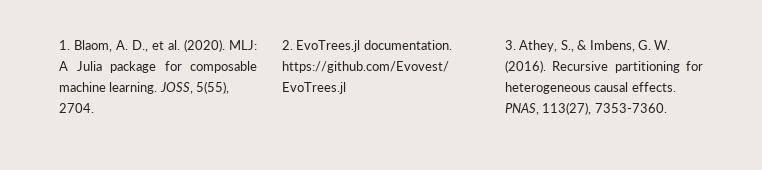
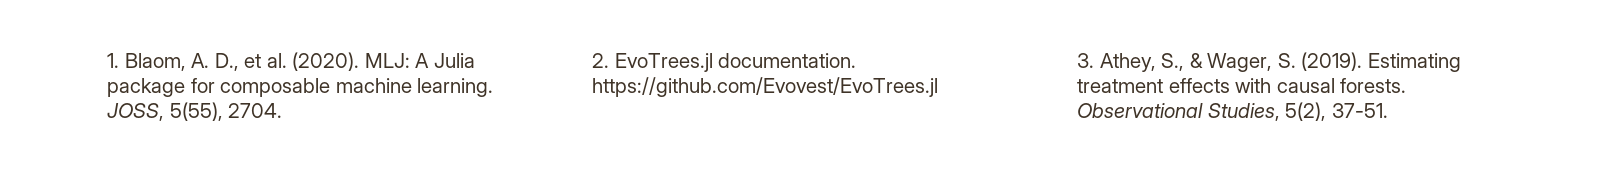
[589,40,671,52] [505,60,703,73] [505,82,676,94] [505,102,667,115] Imbens, G. W. (2016). Recursive partitioning for heterogeneous causal effects. PNAS, 113(27), 7353-7360. -> [1207,52,1461,72] [1077,78,1407,93] [1077,102,1388,121] Wager, S. (2019). Estimating treatment effects with causal forests. Observational Studies, 5(2), 37-51.

